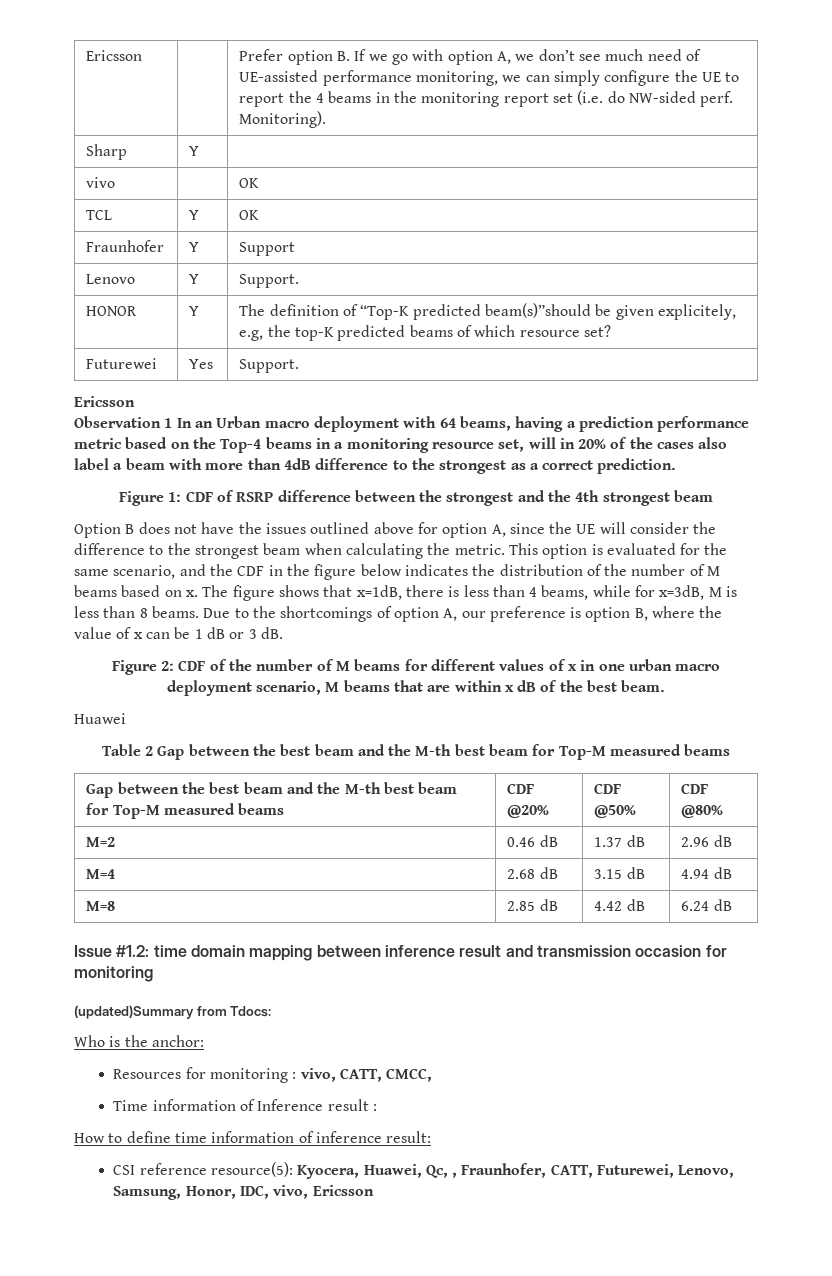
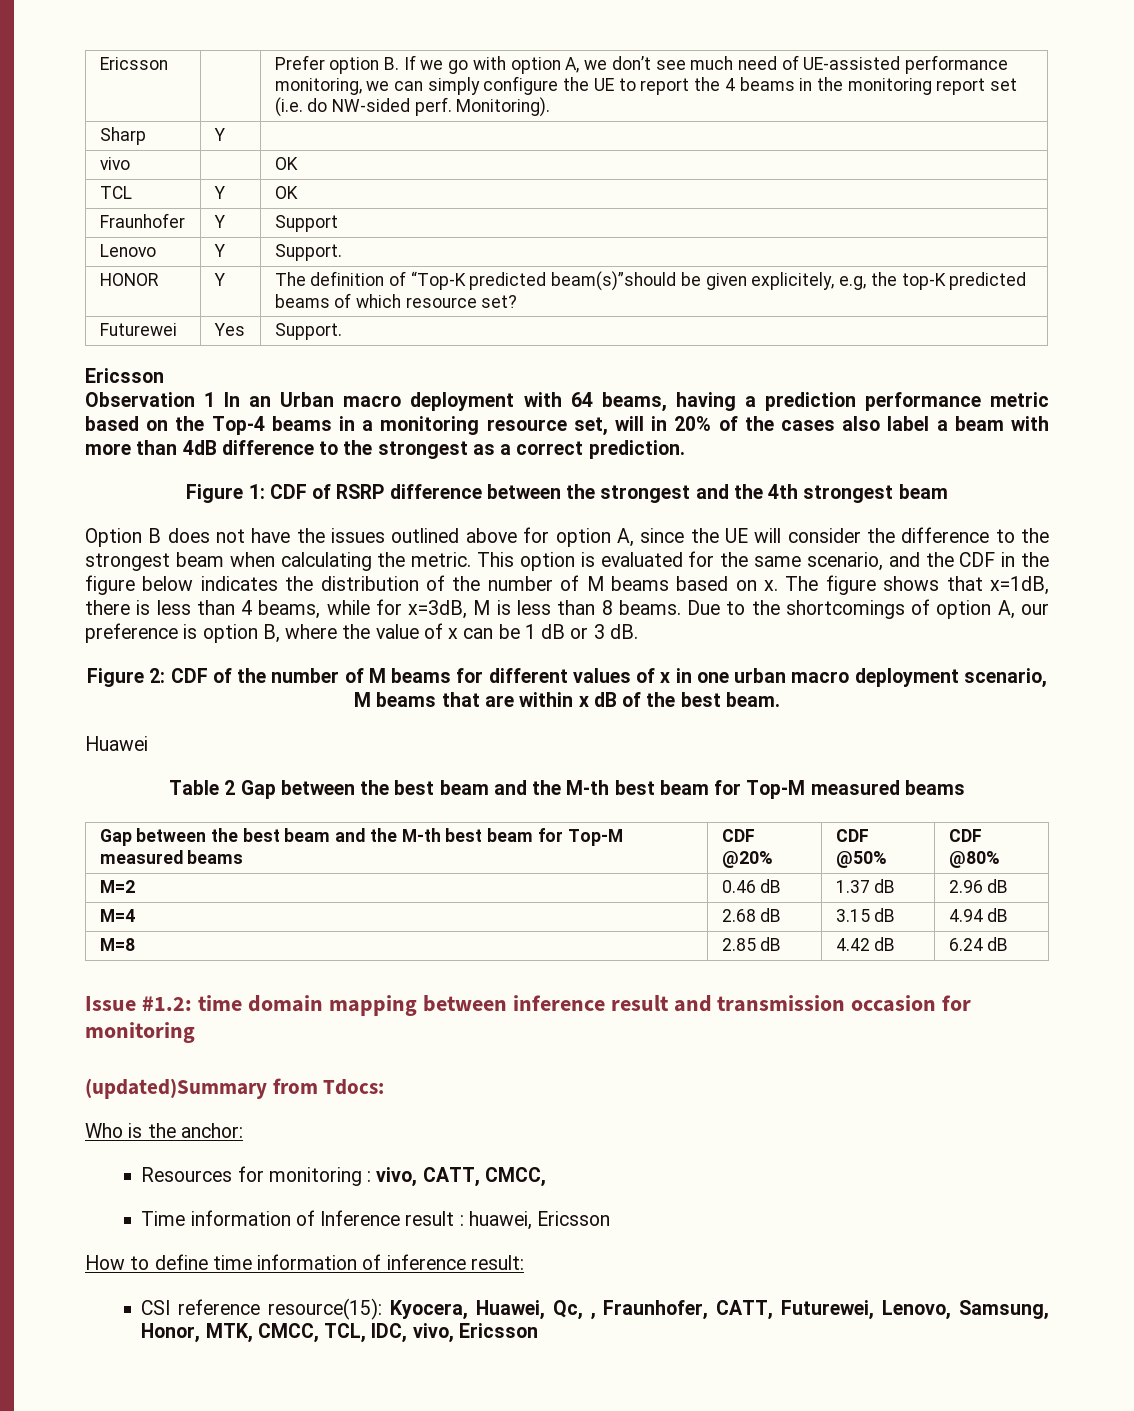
(377, 1107) none -> [468,1211,611,1230] huawei, Ericsson
[210,1162,293,1177] resource(5): -> [268,1298,383,1320] resource(15):
(236, 1192) none -> [205,1323,367,1343] MTK, CMCC, TCL,

